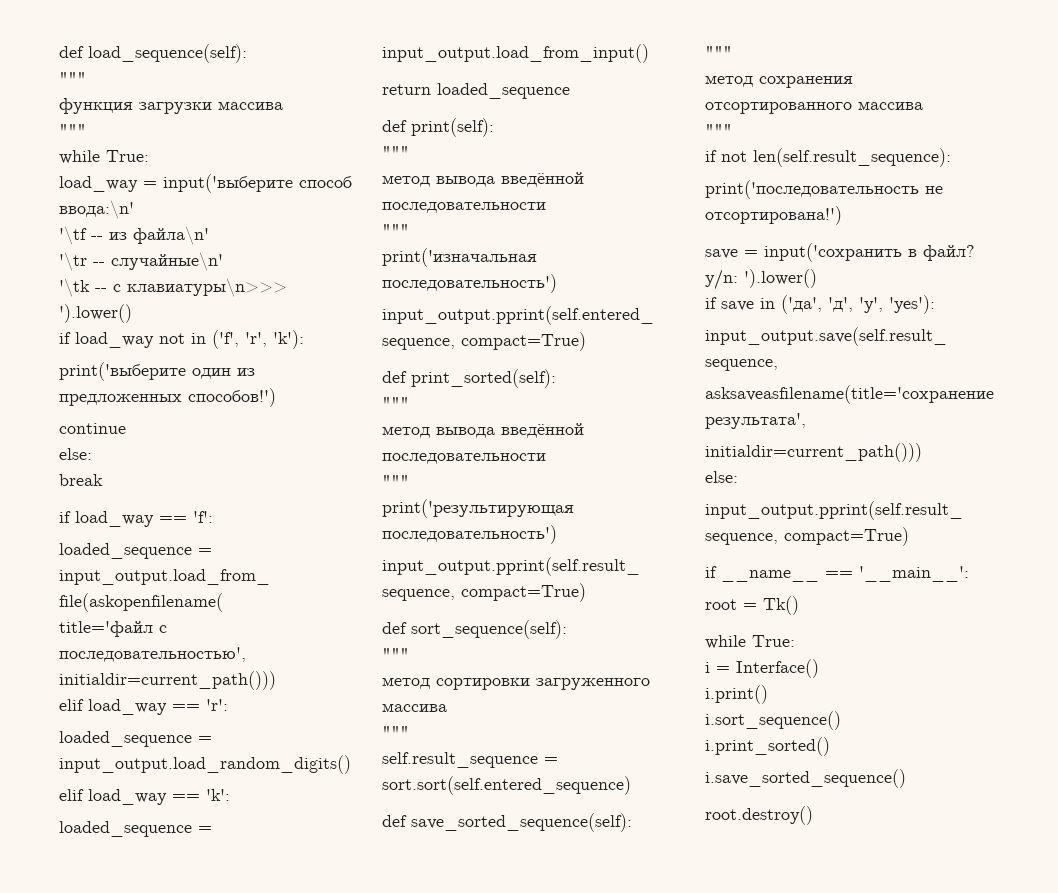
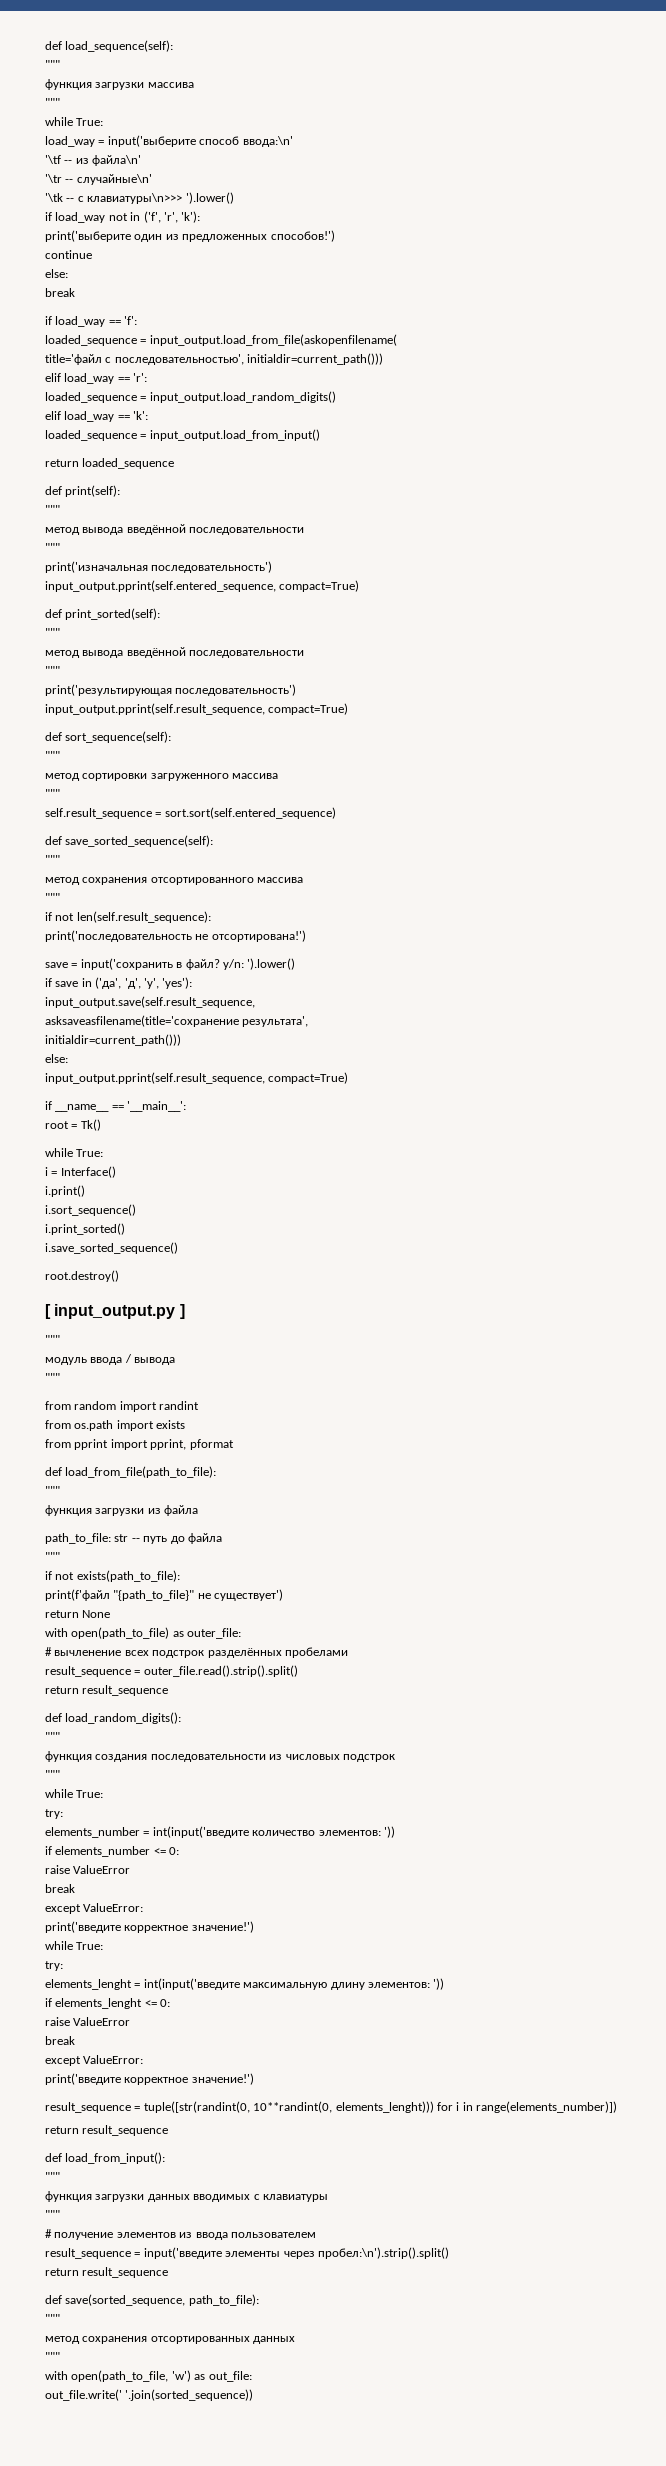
(813, 815) none -> [45,1304,185,1319] [45,1335,60,1344] [45,1354,176,1365] [45,1373,60,1382] [45,1401,200,1412] [45,1420,186,1431] [45,1439,234,1450] [45,1466,217,1478] [45,1486,60,1495] [45,1505,199,1516] [45,1533,222,1544] [45,1552,60,1561] [45,1570,180,1582] [45,1589,284,1601] [45,1610,111,1618] [45,1627,242,1639] [45,1647,348,1658] [45,1665,298,1677] [45,1685,169,1696] [45,1712,182,1724] [45,1732,60,1741] [45,1751,395,1762] [45,1770,60,1779] [45,1789,104,1798] [45,1809,63,1819] [45,1826,395,1838] [45,1846,180,1857] [45,1865,131,1874] [45,1884,75,1893] [45,1903,144,1914] [45,1921,254,1933] [45,1941,104,1950] [45,1961,63,1971] [45,1978,445,1990] [45,1998,171,2009] [45,2017,131,2026] [45,2036,75,2045] [45,2055,144,2066] [45,2073,254,2085] [45,2101,617,2113] [45,2125,169,2136] [45,2152,166,2164] [45,2172,60,2181] [45,2191,328,2202] [45,2210,60,2219] [45,2229,316,2240] [45,2247,449,2259] [45,2267,169,2278] [45,2294,259,2306] [45,2314,60,2323] [45,2336,296,2344] [45,2352,60,2361] [45,2370,252,2382] [45,2389,254,2401] // [ input_output.py ] // """ // модуль ввода / вывода // """ // from random import randint // from os.path import exists // from pprint import pprint, pformat // def load_from_file(path_to_file): // """ // функция загрузки из файла // path_to_file: str -- путь до файла // """ // if not exists(path_to_file): // print(f'файл "{path_to_file}" не существует') // return None // with open(path_to_file) as outer_file: // # вычленение всех подстрок разделённых пробелами // result_sequence = outer_file.read().strip().split() // return result_sequence // def load_random_digits(): // """ // функция создания последовательности из числовых подстрок // """ // while True: // try: // elements_number = int(input('введите количество элементов: ')) // if elements_number <= 0: // raise ValueError // break // except ValueError: // print('введите корректное значение!') // while True: // try: // elements_lenght = int(input('введите максимальную длину элементов: ')) // if elements_lenght <= 0: // raise ValueError // break // except ValueError: // print('введите корректное значение!') // result_sequence = tuple([str(randint(0, 10**randint(0, elements_lenght))) for i in range(elements_number)]) // return result_sequence // def load_from_input(): // """ // функция загрузки данных вводимых с клавиатуры // """ // # получение элементов из ввода пользователем // result_sequence = input('введите элементы через пробел:\n').strip().split() // return result_sequence // def save(sorted_sequence, path_to_file): // """ // метод сохранения отсортированных данных // """ // with open(path_to_file, 'w') as out_file: // out_file.write(' '.join(sorted_sequence))

